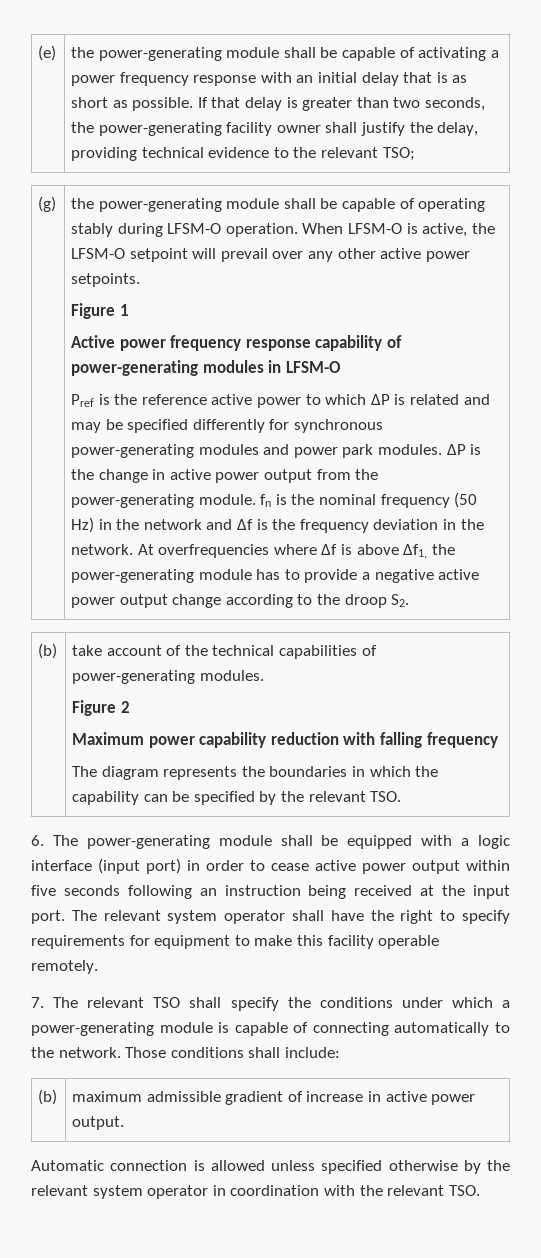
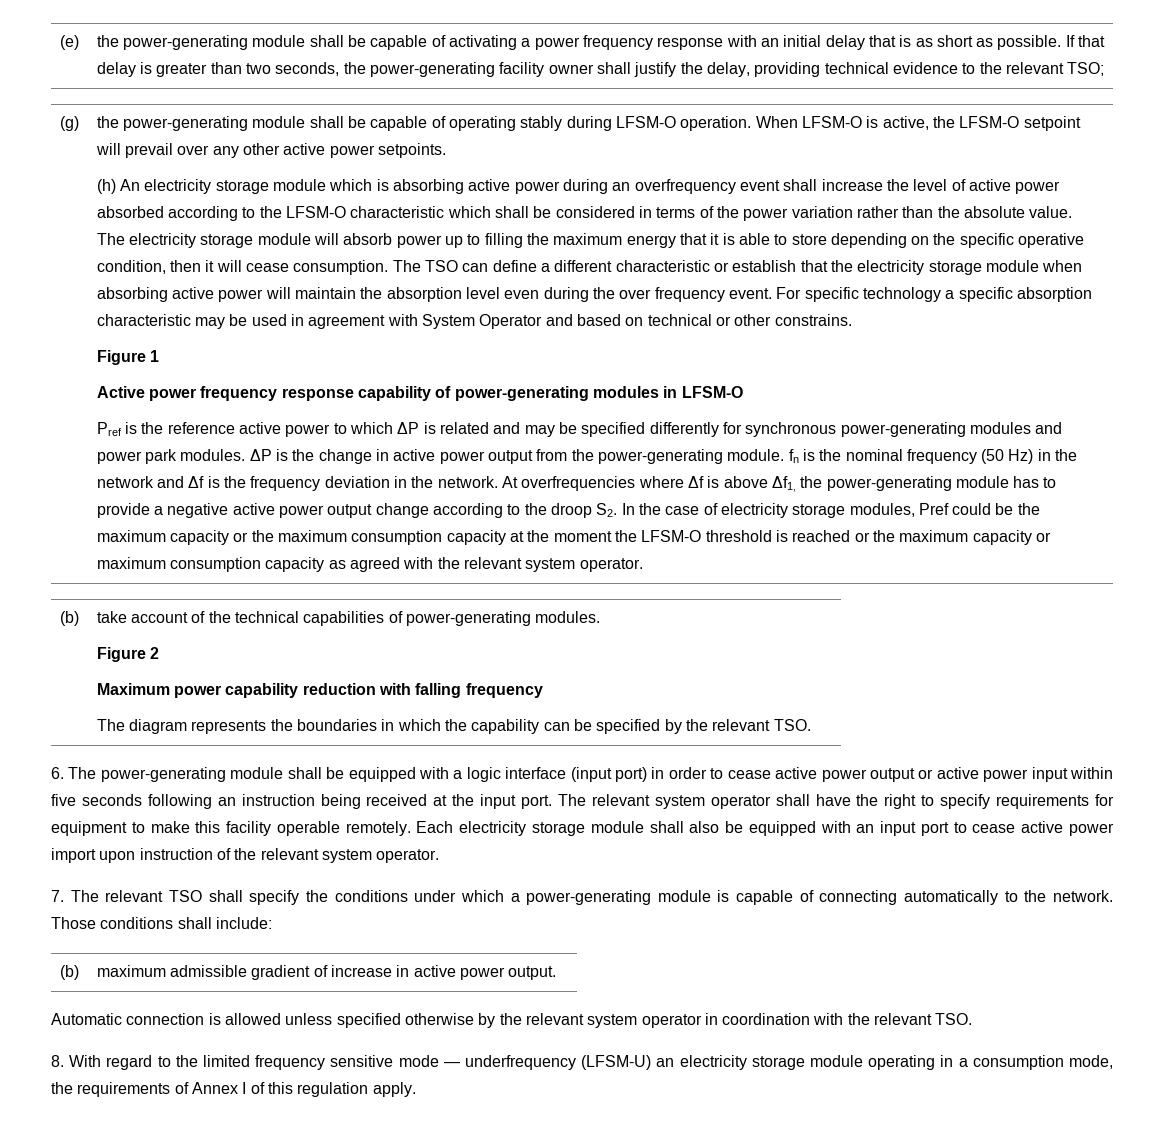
(141, 280) none -> [96,179,1061,194] [96,206,1073,221] [96,233,1085,248] [96,260,1083,275] [96,287,1092,302] [96,314,852,329] // (h) An electricity storage module which is absorbing active power during an overfrequency event shall increase the level of active power absorbed according to the LFSM-O characteristic which shall be considered in terms of the power variation rather than the absolute value. The electricity storage module will absorb power up to filling the maximum energy that it is able to store depending on the specific operative condition, then it will cease consumption. The TSO can define a different characteristic or establish that the electricity storage module when absorbing active power will maintain the absorption level even during the over frequency event. For specific technology a specific absorption characteristic may be used in agreement with System Operator and based on technical or other constrains.
(410, 600) none -> [621,503,1040,518] [96,530,1051,545] [96,557,643,572] In the case of electricity storage modules, Pref could be the maximum capacity or the maximum consumption capacity at the moment the LFSM-O threshold is reached or the maximum capacity or maximum consumption capacity as agreed with the relevant system operator.
(460, 867) none -> [918,767,1068,782] or active power input
(98, 967) none -> [416,821,1114,836] [51,848,440,863] Each electricity storage module shall also be equipped with an input port to cease active power import upon instruction of the relevant system operator.
(480, 1190) none -> [51,1055,1114,1070] [51,1082,416,1097] // 8. With regard to the limited frequency sensitive mode — underfrequency (LFSM-U) an electricity storage module operating in a consumption mode, the requirements of Annex I of this regulation apply.

